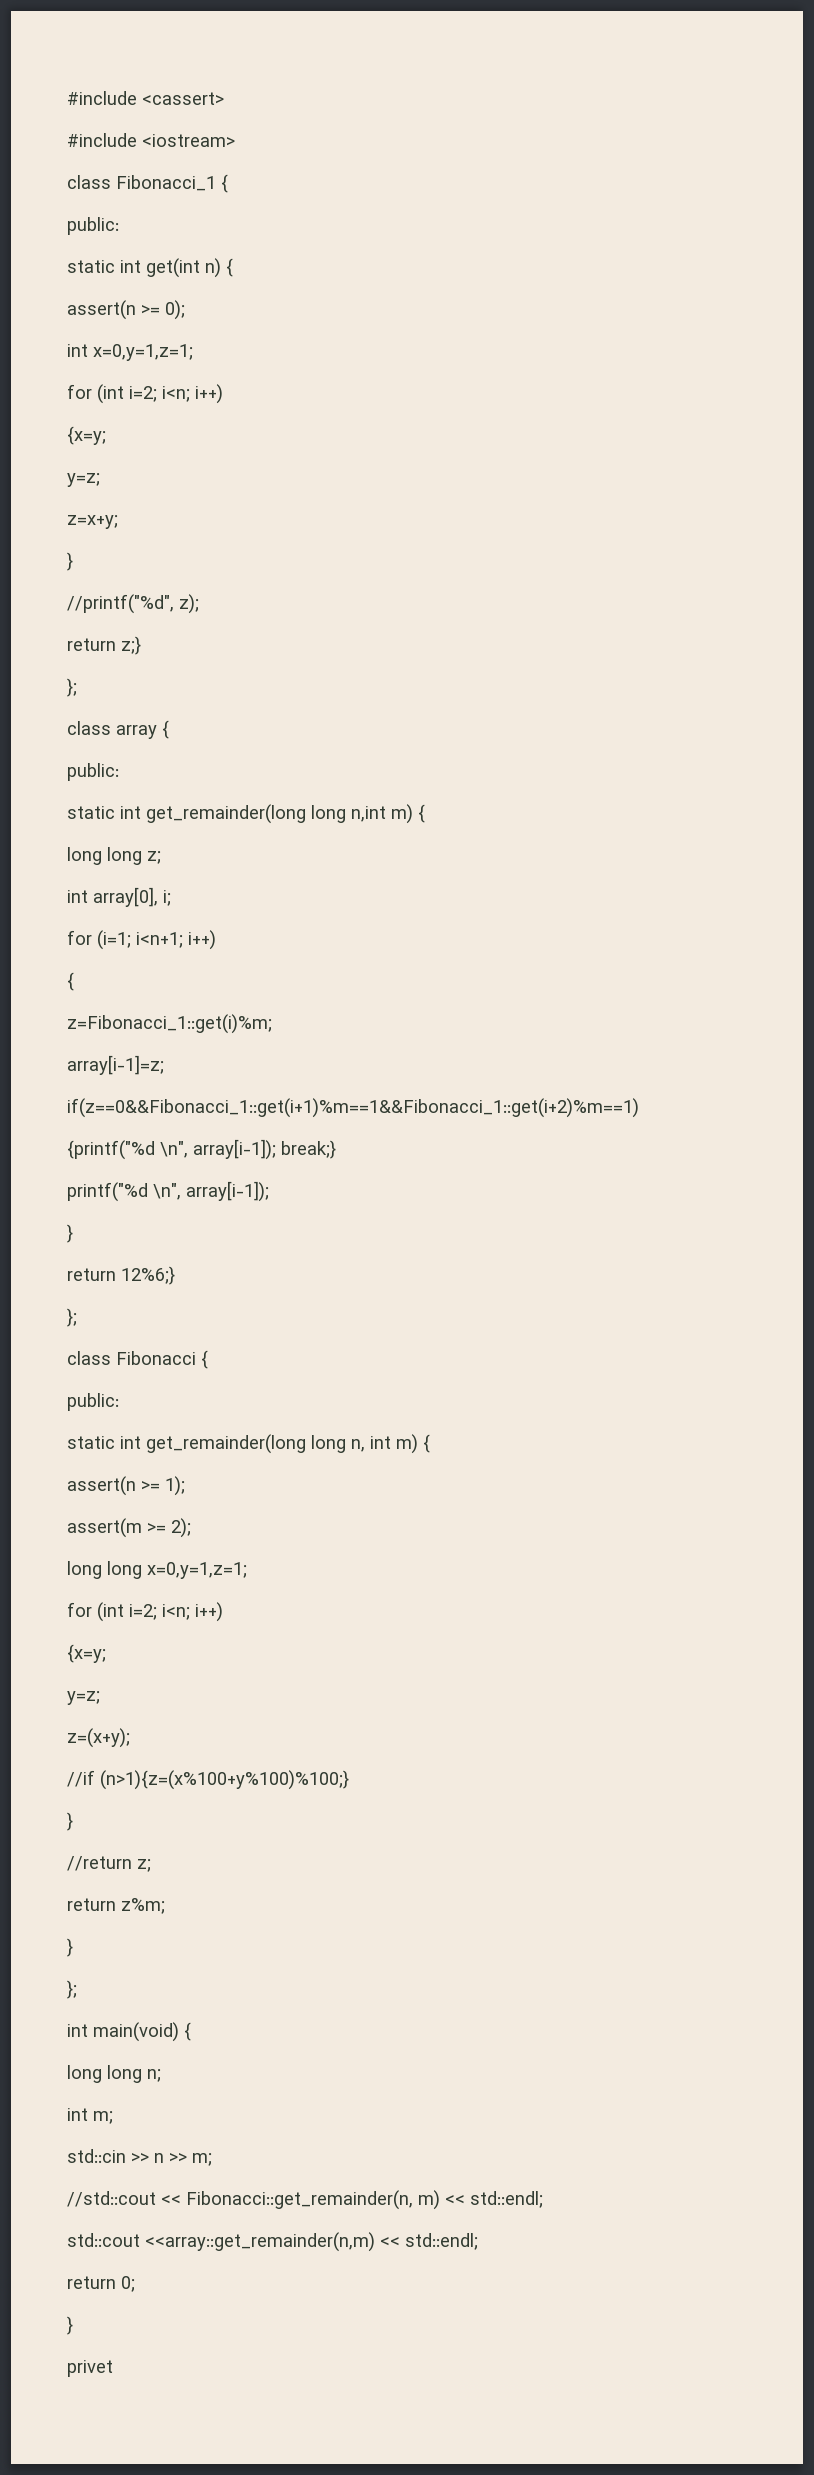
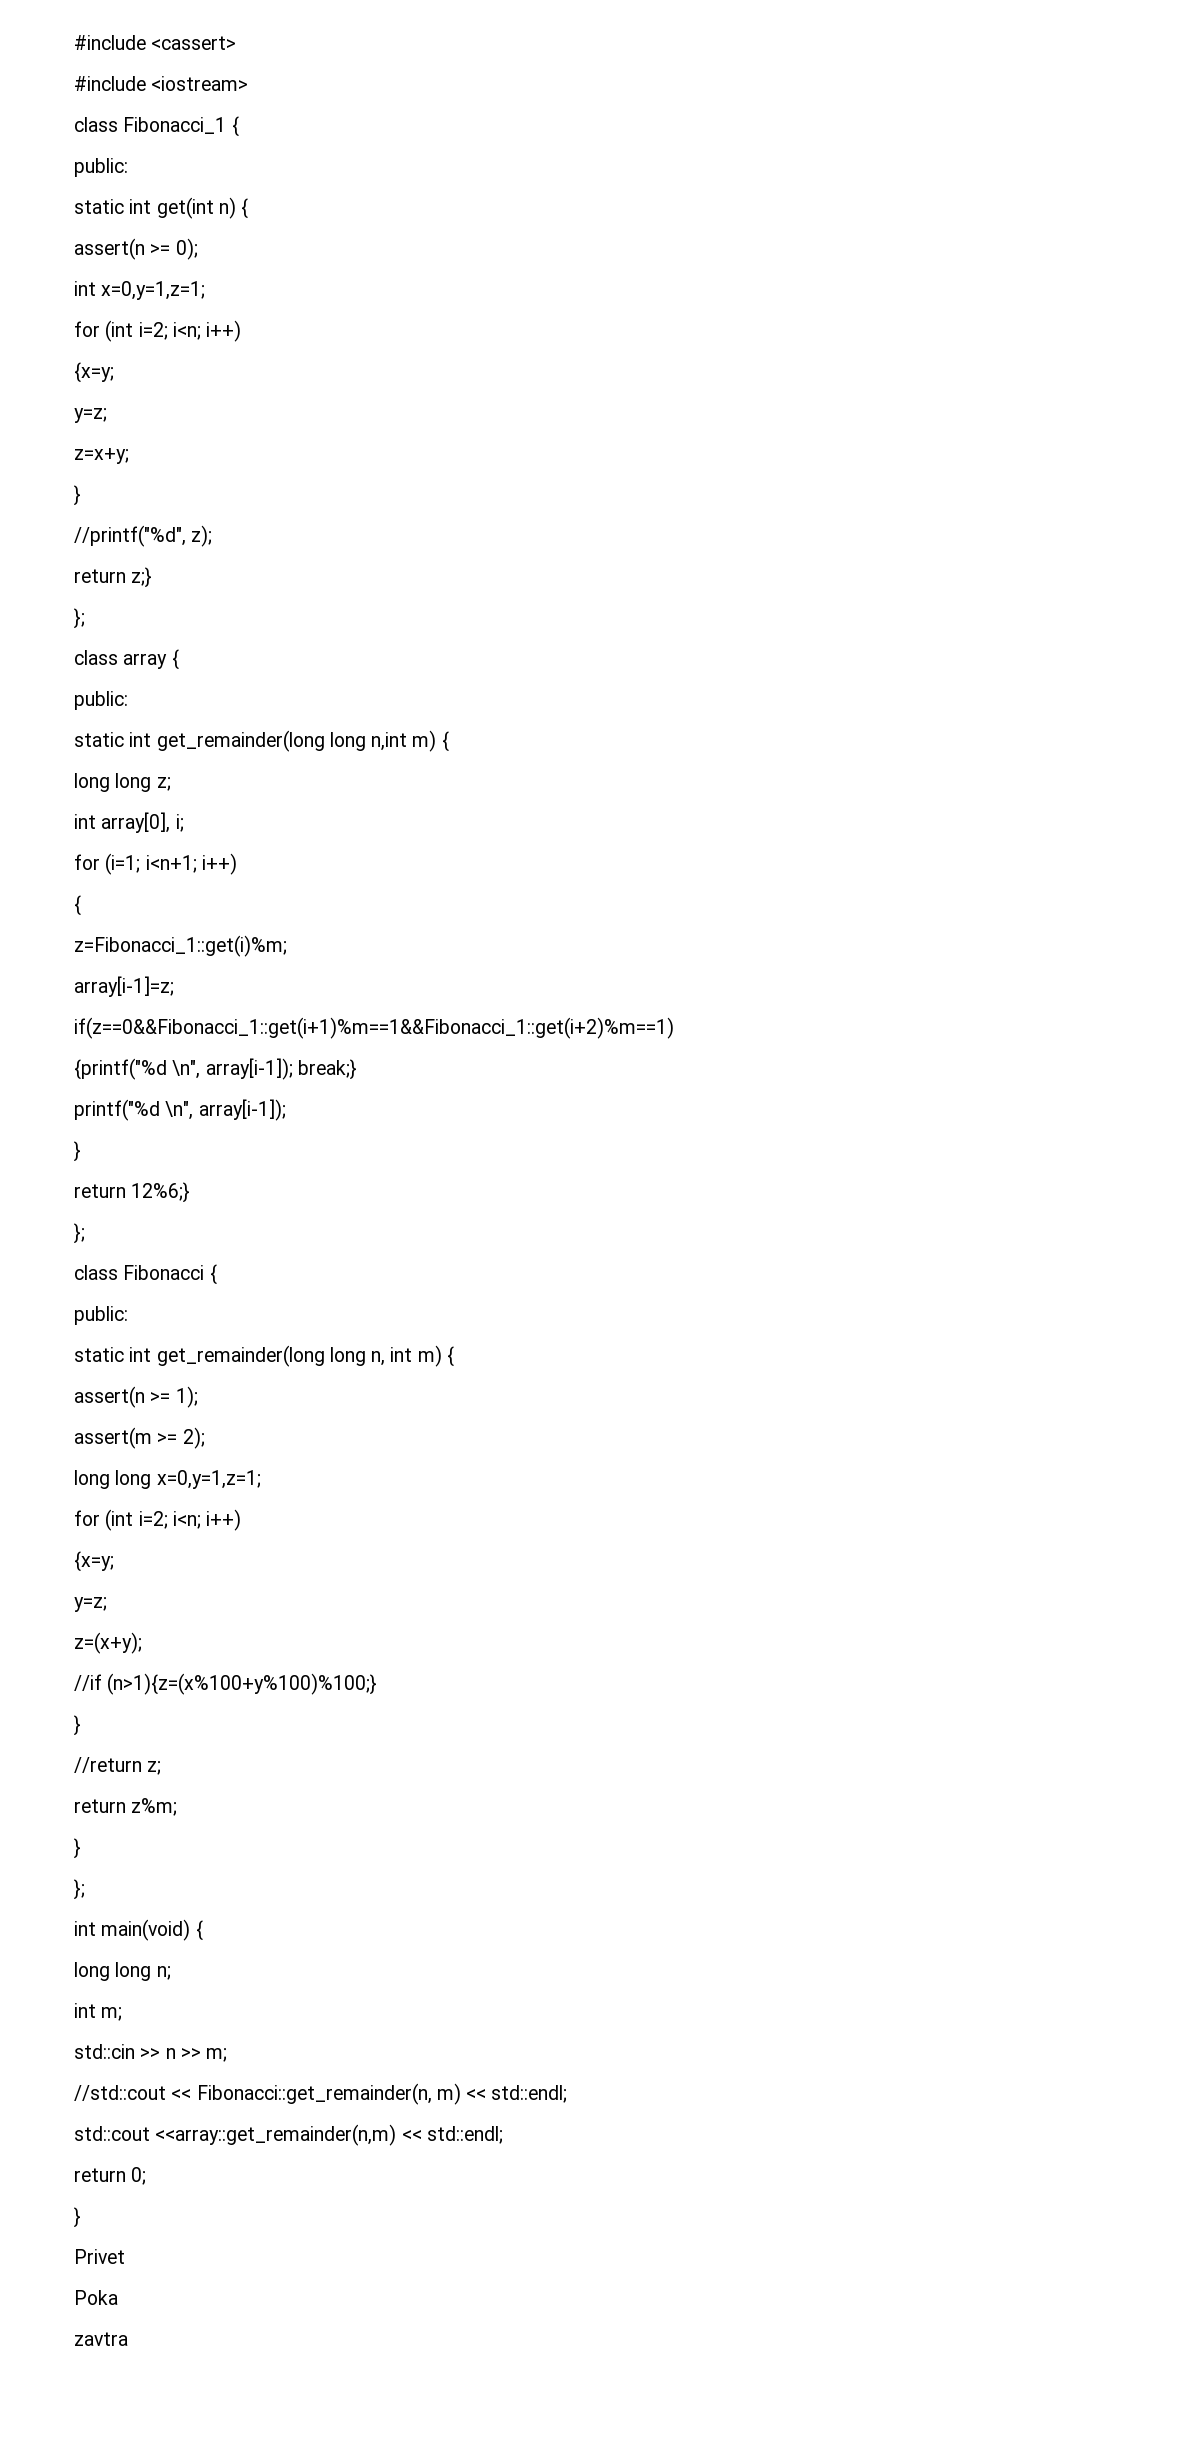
[67,2360,113,2377] privet -> [74,2249,125,2264] [74,2290,118,2305] [74,2332,128,2346] Privet // Poka // zavtra

